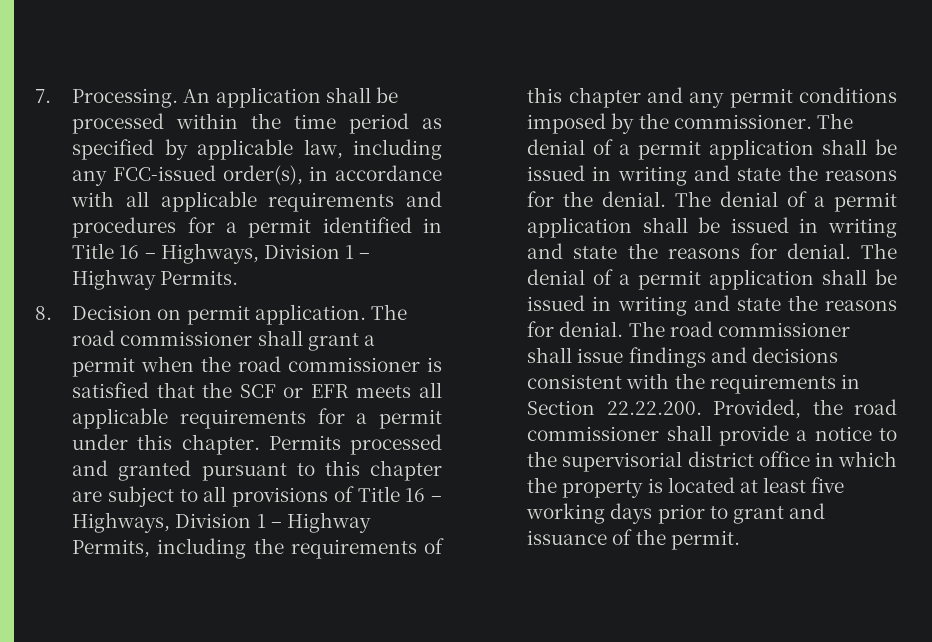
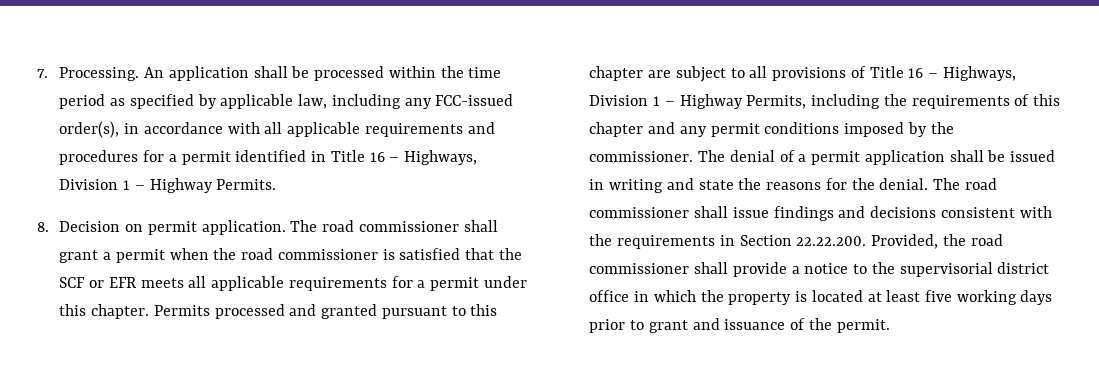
[720,191,897,212] [527,217,897,238] [527,243,897,259] [527,269,897,290] [527,295,897,316] [527,321,665,337] denial of a permit application shall be issued in writing and state the reasons for denial. The denial of a permit application shall be issued in writing and state the reasons for denial. The -> (960, 184) none

